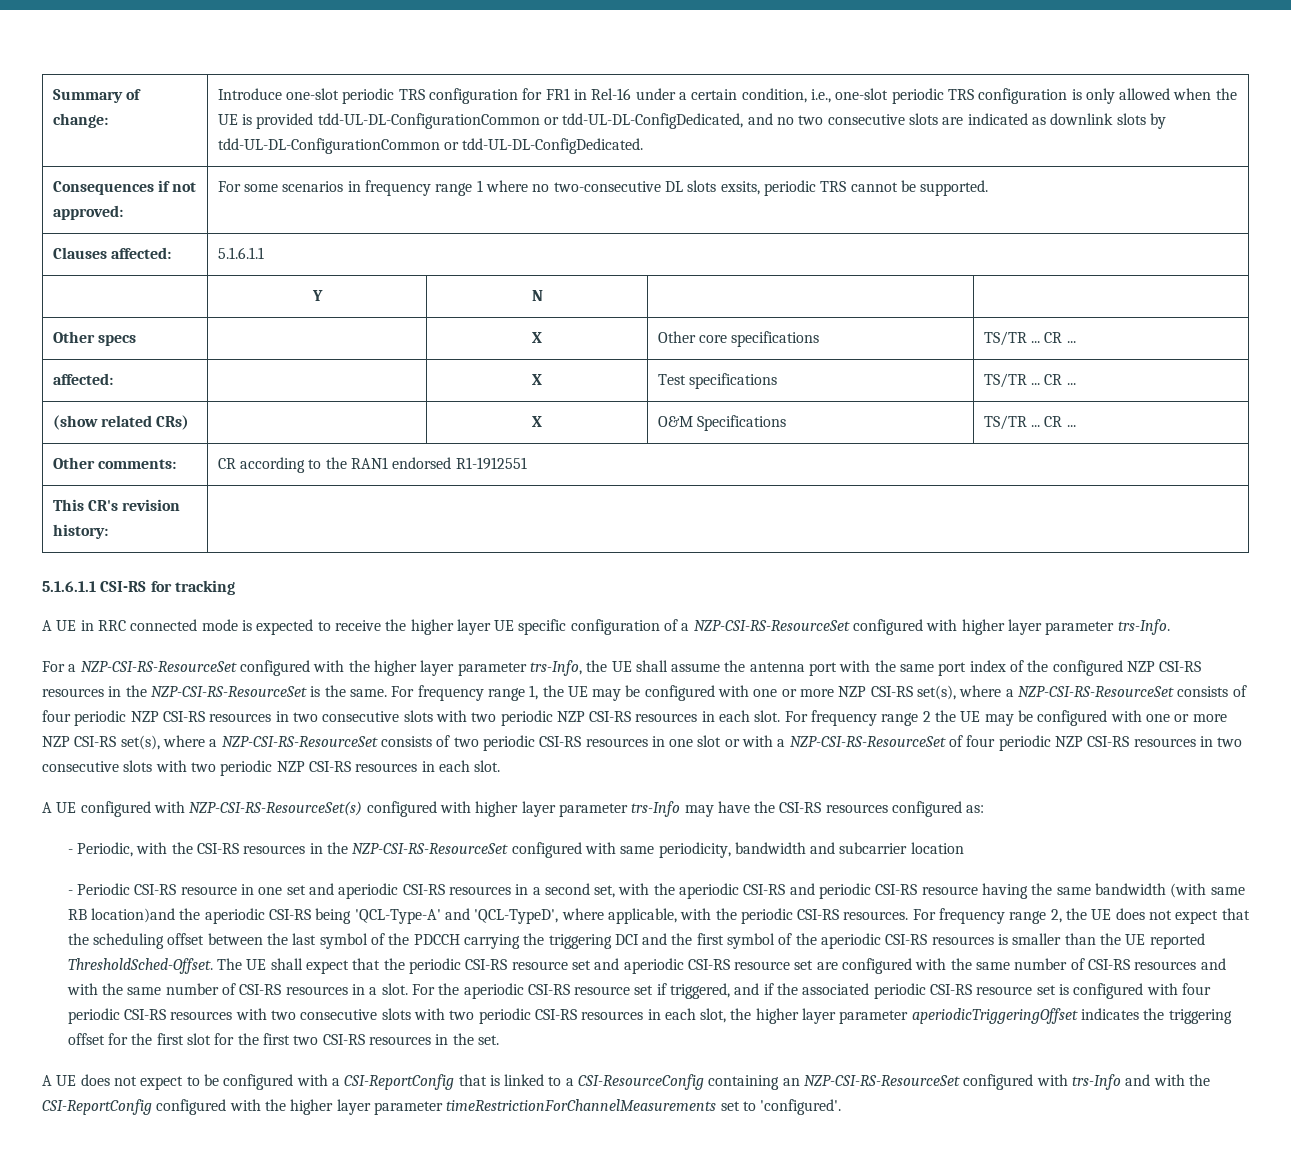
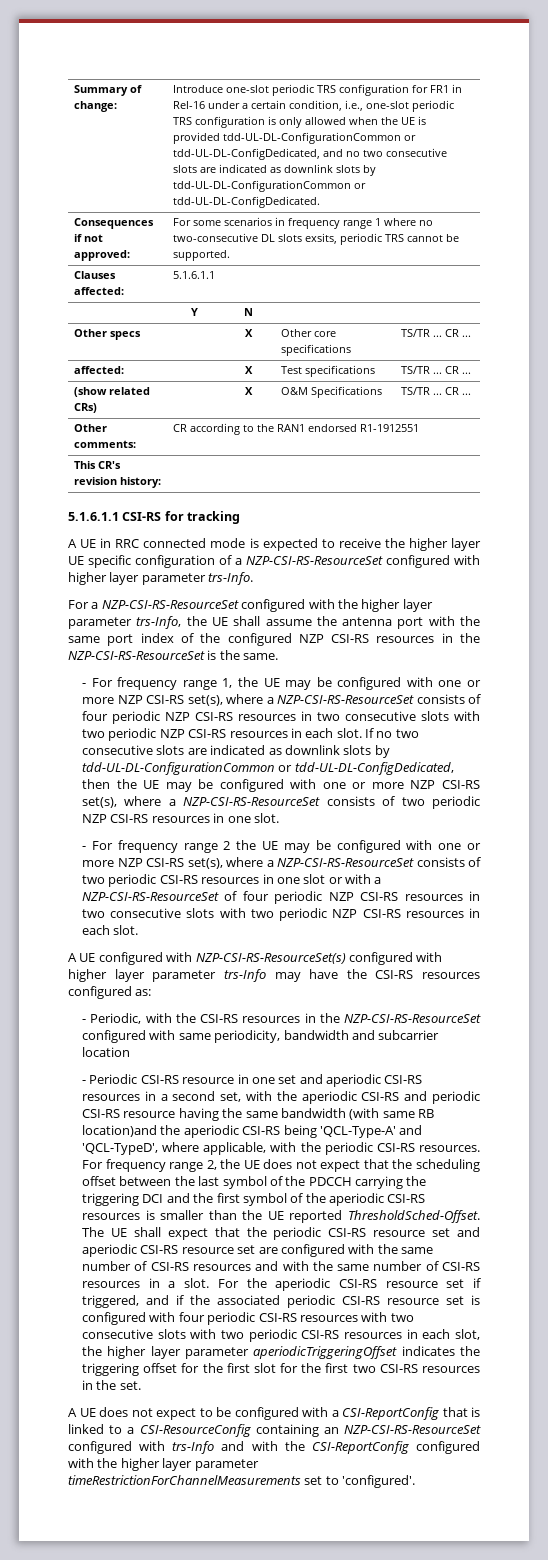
(387, 693) none -> [82,683,87,687] // -
(781, 716) none -> [365,728,419,738] [82,745,390,758] [82,762,454,775] [82,779,481,792] [82,796,480,809] [82,813,279,823] [82,846,87,850] If no two consecutive slots are indicated as downlink slots by tdd-UL-DL-ConfigurationCommon or tdd-UL-DL-ConfigDedicated, then the UE may be configured with one or more NZP CSI-RS set(s), where a NZP-CSI-RS-ResourceSet consists of two periodic NZP CSI-RS resources in one slot. // -

